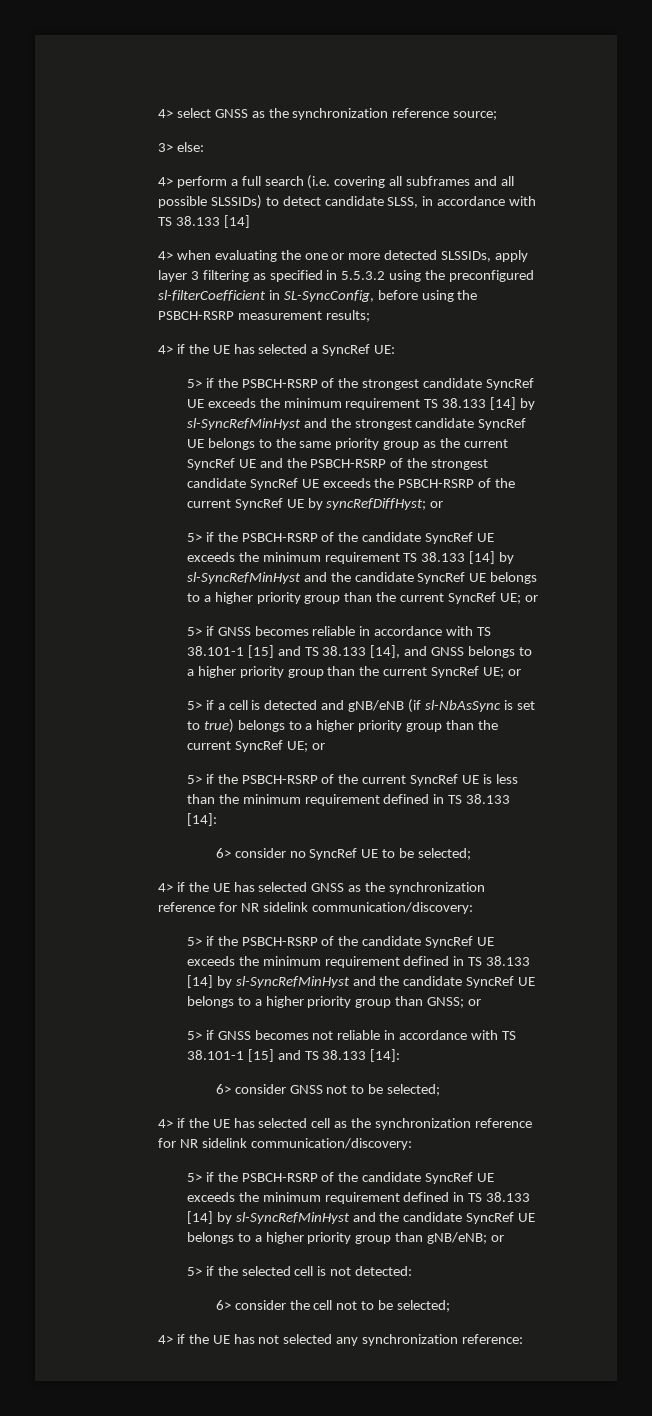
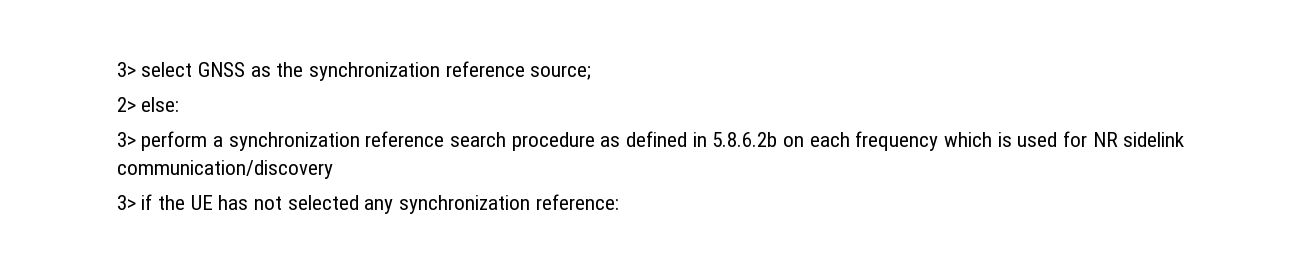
[157,109,173,118] 4> -> [116,62,136,77] 3>
[157,143,173,152] 3> -> [116,97,136,112] 2>
[157,177,173,186] 4> -> [116,132,136,147] 3>
[241,175,515,189] [157,195,537,209] [157,215,250,228] [157,250,529,262] [157,270,535,282] [157,290,478,302] [157,310,370,322] [157,344,396,356] [186,378,535,390] [186,397,536,410] [186,418,527,430] [186,438,509,450] [186,458,489,470] [186,478,516,490] [186,498,444,510] [186,532,495,544] [186,551,515,564] [186,572,538,584] [186,592,538,604] [186,626,492,636] [186,645,533,658] [186,666,522,678] [186,699,535,713] [186,719,499,733] [186,740,325,752] [186,774,518,786] [186,794,511,806] [186,813,217,826] [215,848,472,860] [157,882,486,894] [157,902,473,914] [186,936,495,948] [186,956,531,968] [186,975,536,988] [186,996,482,1008] [186,1030,517,1040] [186,1049,401,1062] [215,1084,441,1096] [157,1118,533,1130] [157,1138,412,1150] [186,1172,495,1184] [186,1192,531,1204] [186,1211,536,1224] [186,1232,505,1244] [186,1266,413,1276] [215,1300,451,1312] [157,1335,173,1344] full search (i.e. covering all subframes and all possible SLSSIDs) to detect candidate SLSS, in accordance with TS 38.133 [14] // 4> when evaluating the one or more detected SLSSIDs, apply layer 3 filtering as specified in 5.5.3.2 using the preconfigured sl-filterCoefficient in SL-SyncConfig, before using the PSBCH-RSRP measurement results; // 4> if the UE has selected a SyncRef UE: // 5> if the PSBCH-RSRP of the strongest candidate SyncRef UE exceeds the minimum requirement TS 38.133 [14] by sl-SyncRefMinHyst and the strongest candidate SyncRef UE belongs to the same priority group as the current SyncRef UE and the PSBCH-RSRP of the strongest candidate SyncRef UE exceeds the PSBCH-RSRP of the current SyncRef UE by syncRefDiffHyst; or // 5> if the PSBCH-RSRP of the candidate SyncRef UE exceeds the minimum requirement TS 38.133 [14] by sl-SyncRefMinHyst and the candidate SyncRef UE belongs to a higher priority group than the current SyncRef UE; or // 5> if GNSS becomes reliable in accordance with TS 38.101-1 [15] and TS 38.133 [14], and GNSS belongs to a higher priority group than the current SyncRef UE; or // 5> if a cell is detected and gNB/eNB (if sl-NbAsSync is set to true) belongs to a higher priority group than the current SyncRef UE; or // 5> if the PSBCH-RSRP of the current SyncRef UE is less than the minimum requirement defined in TS 38.133 [14]: // 6> consider no SyncRef UE to be selected; // 4> if the UE has selected GNSS as the synchronization reference for NR sidelink communication/discovery: // 5> if the PSBCH-RSRP of the candidate SyncRef UE exceeds the minimum requirement defined in TS 38.133 [14] by sl-SyncRefMinHyst and the candidate SyncRef UE belongs to a higher priority group than GNSS; or // 5> if GNSS becomes not reliable in accordance with TS 38.101-1 [15] and TS 38.133 [14]: // 6> consider GNSS not to be selected; // 4> if the UE has selected cell as the synchronization reference for NR sidelink communication/discovery: // 5> if the PSBCH-RSRP of the candidate SyncRef UE exceeds the minimum requirement defined in TS 38.133 [14] by sl-SyncRefMinHyst and the candidate SyncRef UE belongs to a higher priority group than gNB/eNB; or // 5> if the selected cell is not detected: // 6> consider the cell not to be selected; // 4> -> [228,131,1185,151] [116,160,333,179] [116,195,136,210] synchronization reference search procedure as defined in 5.8.6.2b on each frequency which is used for NR sidelink communication/discovery // 3>

